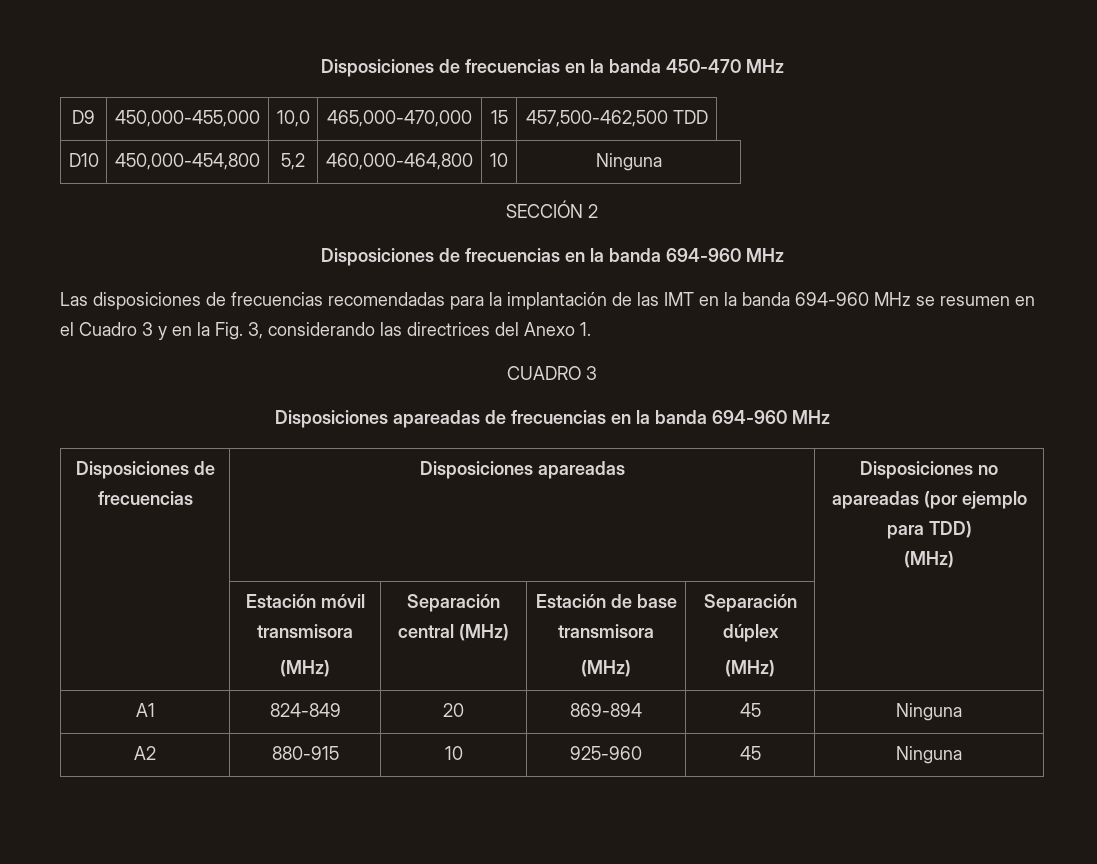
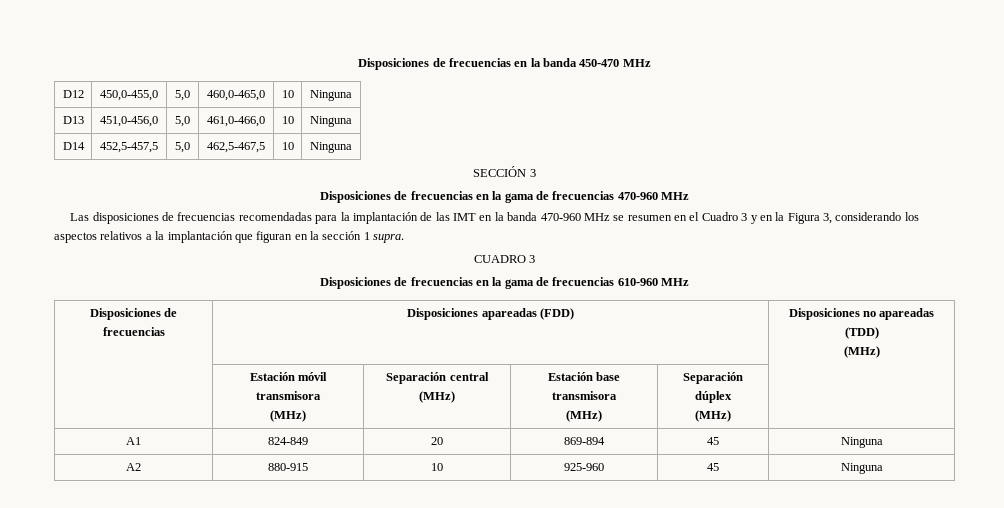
[72,110,95,124] [115,110,260,127] [276,110,310,127] [327,110,472,127] [490,110,508,124] [525,110,708,127] [68,153,99,167] [115,153,260,170] [281,153,305,170] [326,153,473,170] D9 | 450,000-455,000 | 10,0 | 465,000-470,000 | 15 | 457,500-462,500 TDD // D10 | 450,000-454,800 | 5,2 | 460,000-464,800 -> [62,90,84,98] [100,90,158,101] [175,90,190,101] [207,90,265,101] [281,90,294,98] [310,90,352,101] [62,116,84,124] [100,116,158,127] [175,116,190,127] [207,116,265,127] [281,116,294,124] [310,116,352,127] [62,142,85,150] [100,142,158,153] [175,142,190,153] [207,142,265,153] D12 | 450,0-455,0 | 5,0 | 460,0-465,0 | 10 | Ninguna // D13 | 451,0-456,0 | 5,0 | 461,0-466,0 | 10 | Ninguna // D14 | 452,5-457,5 | 5,0 | 462,5-467,5
[588,204,598,218] [320,248,741,266] 2 // Disposiciones de frecuencias en la banda 694-960 -> [529,169,536,177] [319,191,658,203] 3 // Disposiciones de frecuencias en la gama de frecuencias 470-960
[795,292,869,306] 694-960 -> [540,213,581,221] 470-960
[215,322,243,340] Fig. -> [787,213,820,224] Figura
[380,322,591,336] las directrices del Anexo 1. -> [904,212,919,221] [54,231,405,243] los aspectos relativos a la implantación que figuran en la sección 1 supra.
[392,410,787,428] apareadas de frecuencias en la banda 694-960 -> [394,277,658,289] de frecuencias en la gama de frecuencias 610-960
(625, 470) none -> [539,308,574,320] (FDD)
[923,491,1027,509] [886,521,972,539] (por ejemplo para TDD) -> [844,327,879,339] (TDD)
[610,594,632,608] de -> (593, 376) none

